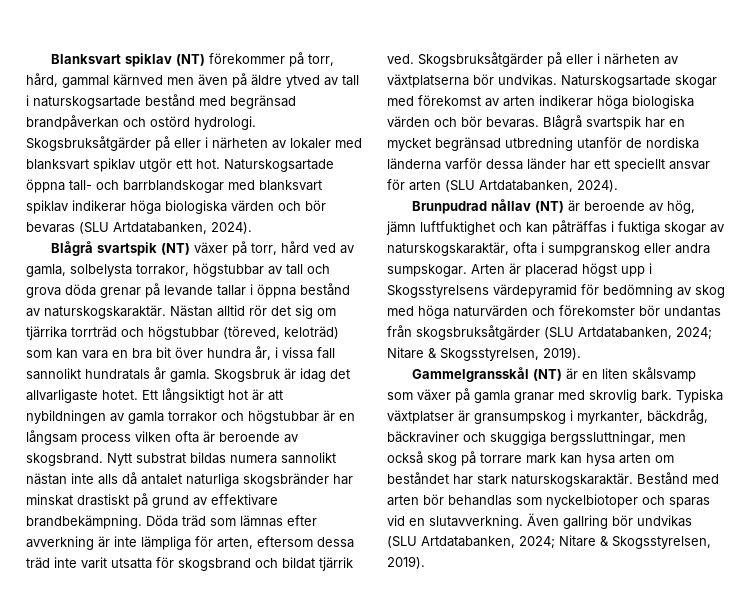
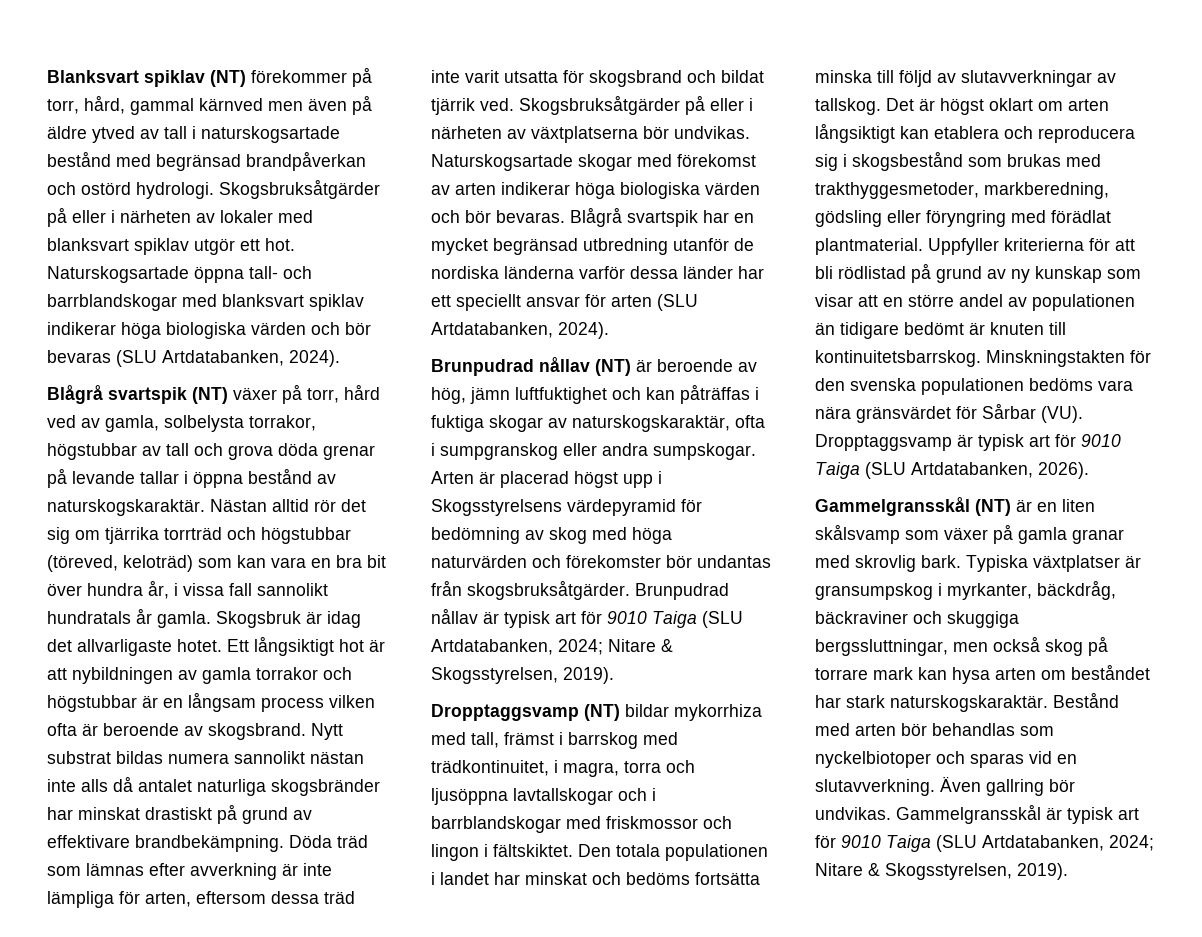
[416,325,712,340] [387,347,581,361] skogsbruksåtgärder (SLU Artdatabanken, 2024; Nitare & Skogsstyrelsen, 2019). -> [467,580,729,600] [431,608,743,628] [431,639,673,655] [431,667,614,684] [431,704,762,721] [431,732,678,749] [431,760,695,777] [431,788,656,805] [431,816,732,833] [431,844,768,861] [431,872,760,885] [815,70,1116,87] [815,98,1109,115] [815,123,1135,143] [815,151,1101,171] [815,182,1109,199] [815,210,1111,227] [815,238,1135,255] [815,263,1141,283] [815,294,1135,311] [815,322,1066,339] [815,350,1151,367] [815,378,1133,395] [815,403,1083,423] [815,434,1121,451] [815,462,1089,479] skogsbruksåtgärder. Brunpudrad nållav är typisk art för 9010 Taiga (SLU Artdatabanken, 2024; Nitare & Skogsstyrelsen, 2019). // Dropptaggsvamp (NT) bildar mykorrhiza med tall, främst i barrskog med trädkontinuitet, i magra, torra och ljusöppna lavtallskogar och i barrblandskogar med friskmossor och lingon i fältskiktet. Den totala populationen i landet har minskat och bedöms fortsätta minska till följd av slutavverkningar av tallskog. Det är högst oklart om arten långsiktigt kan etablera och reproducera sig i skogsbestånd som brukas med trakthyggesmetoder, markberedning, gödsling eller föryngring med förädlat plantmaterial. Uppfyller kriterierna för att bli rödlistad på grund av ny kunskap som visar att en större andel av populationen än tidigare bedömt är knuten till kontinuitetsbarrskog. Minskningstakten för den svenska populationen bedöms vara nära gränsvärdet för Sårbar (VU). Dropptaggsvamp är typisk art för 9010 Taiga (SLU Artdatabanken, 2026).
[637,515,692,527] undvikas -> [815,804,1139,824] [815,835,931,852] undvikas. Gammelgransskål är typisk art för 9010 Taiga

